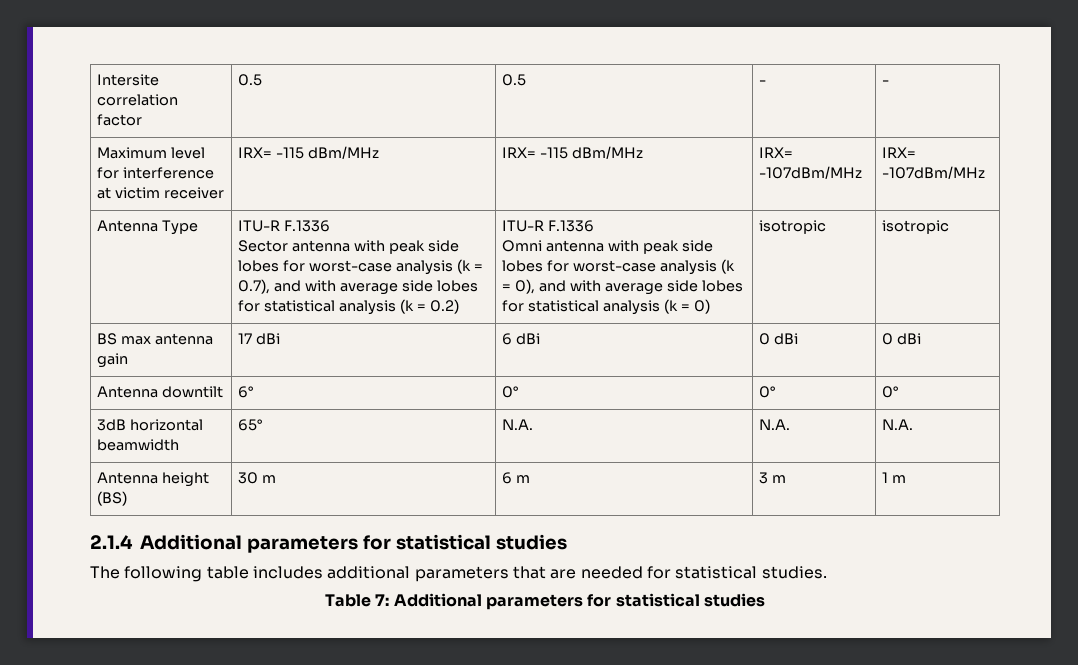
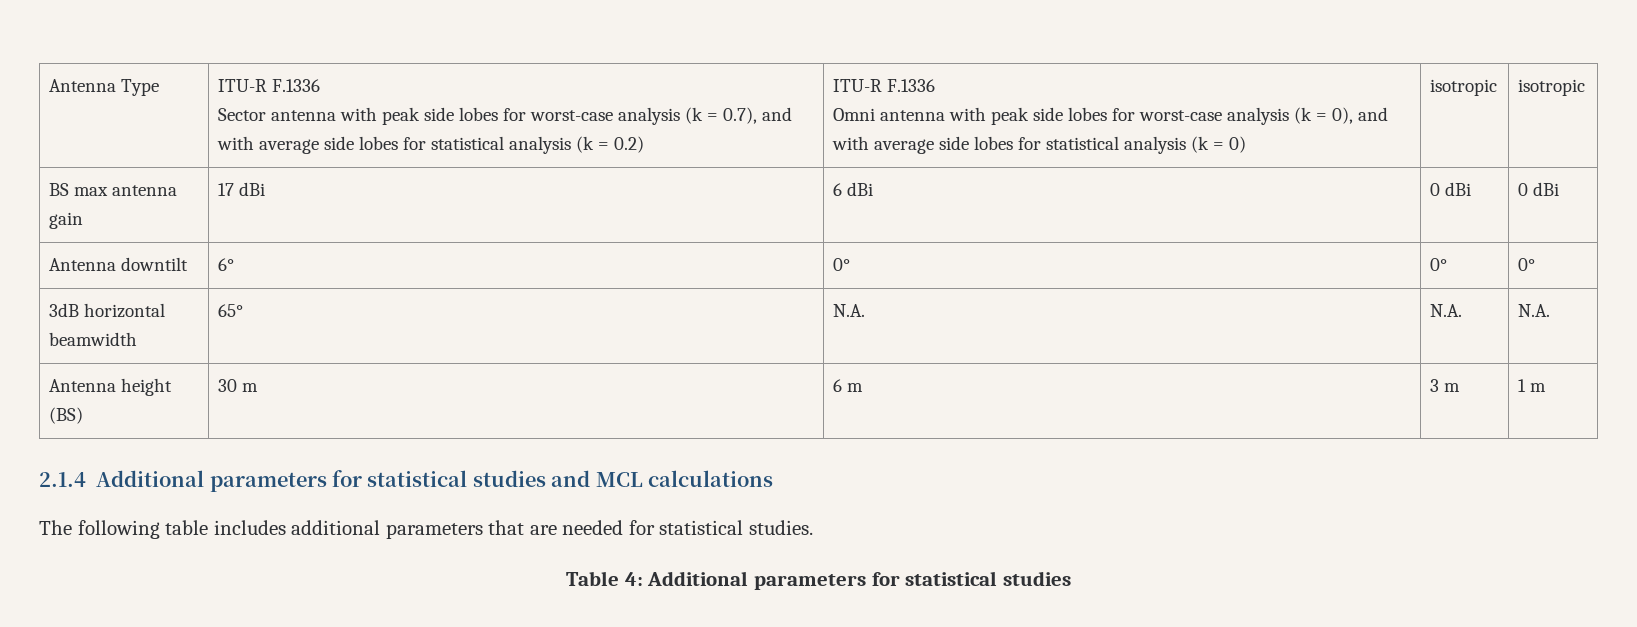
[97,74,160,86] [97,94,179,106] [97,114,143,126] [238,74,263,86] [502,74,527,86] [759,80,767,85] [882,80,890,85] [97,147,206,159] [97,167,215,179] [97,187,225,199] [238,146,380,159] [502,146,644,159] [759,147,794,158] [759,166,863,179] [882,147,917,158] [882,166,986,179] Intersite correlation factor | 0.5 | 0.5 | - | - // Maximum level for interference at victim receiver | IRX= -115 dBm/MHz | IRX= -115 dBm/MHz | IRX= -107dBm/MHz | IRX= -107dBm/MHz // -> (49, 85) none
(567, 542) none -> [551,470,774,487] and MCL calculations
[375,594,390,606] 7: -> [624,572,643,586] 4:

